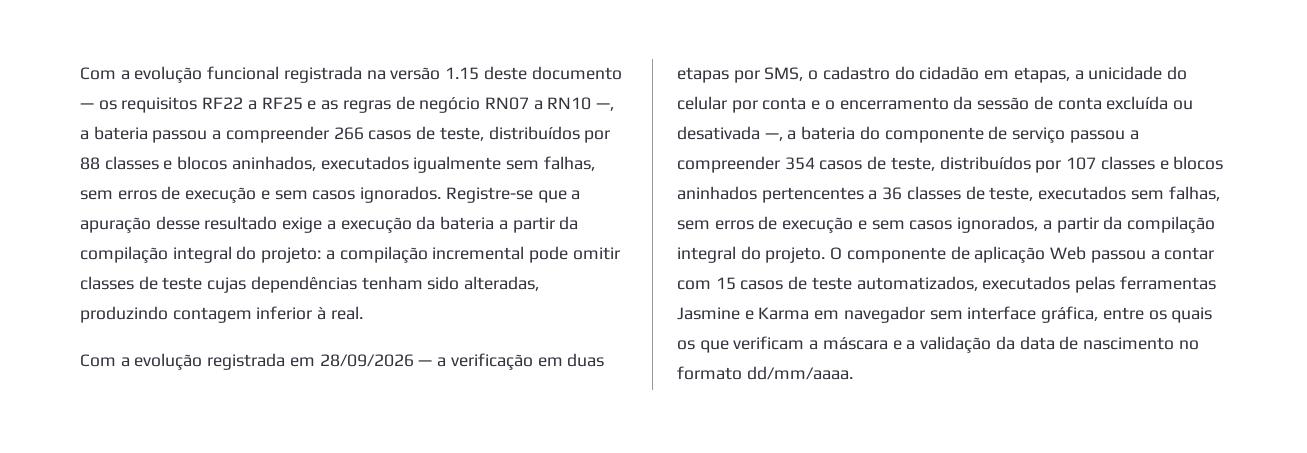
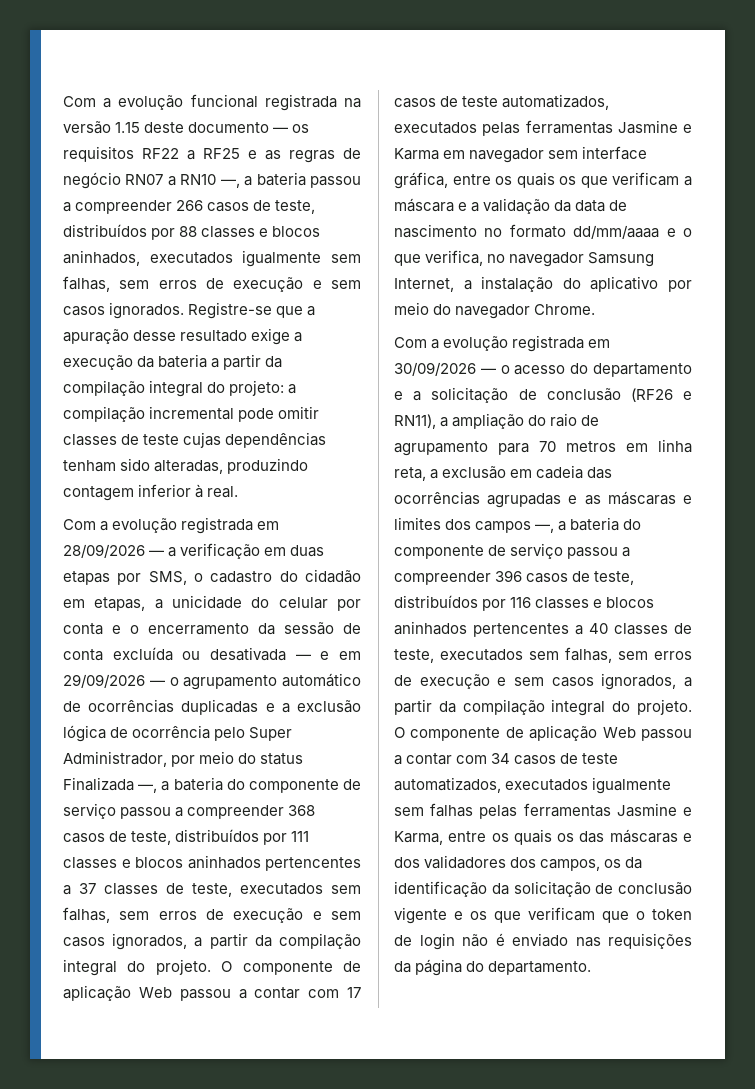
(760, 133) none -> [295,651,361,660] [63,673,361,690] [63,699,361,715] [63,725,293,742] [63,751,304,767] [63,777,134,791] — e em 29/09/2026 — o agrupamento automático de ocorrências duplicadas e a exclusão lógica de ocorrência pelo Super Administrador, por meio do status Finalizada
[784,156,1224,173] [677,186,903,203] 354 casos de teste, distribuídos por 107 classes e blocos aninhados pertencentes a 36 -> [288,805,316,816] [63,829,310,845] [63,855,361,871] [63,883,96,895] 368 casos de teste, distribuídos por 111 classes e blocos aninhados pertencentes a 37
[715,277,736,290] 15 -> [347,987,361,998] 17
[746,366,853,380] dd/mm/aaaa. -> [573,225,692,239] [394,250,655,267] [394,276,692,292] [394,302,596,319] [394,335,611,352] [394,362,692,377] [394,387,692,403] [394,413,600,429] [394,439,692,456] [394,465,613,481] [394,491,692,508] [394,517,642,533] [394,543,631,559] [394,570,635,585] [394,595,655,611] [394,621,692,637] [394,647,692,663] [394,673,692,690] [394,699,692,716] [394,725,692,741] [394,753,619,765] [394,777,672,794] [394,803,692,819] [394,829,692,845] [394,855,643,871] [394,881,692,897] [394,907,692,924] [394,933,692,950] [394,959,592,976] dd/mm/aaaa e o que verifica, no navegador Samsung Internet, a instalação do aplicativo por meio do navegador Chrome. // Com a evolução registrada em 30/09/2026 — o acesso do departamento e a solicitação de conclusão (RF26 e RN11), a ampliação do raio de agrupamento para 70 metros em linha reta, a exclusão em cadeia das ocorrências agrupadas e as máscaras e limites dos campos —, a bateria do componente de serviço passou a compreender 396 casos de teste, distribuídos por 116 classes e blocos aninhados pertencentes a 40 classes de teste, executados sem falhas, sem erros de execução e sem casos ignorados, a partir da compilação integral do projeto. O componente de aplicação Web passou a contar com 34 casos de teste automatizados, executados igualmente sem falhas pelas ferramentas Jasmine e Karma, entre os quais os das máscaras e dos validadores dos campos, os da identificação da solicitação de conclusão vigente e os que verificam que o token de login não é enviado nas requisições da página do departamento.

